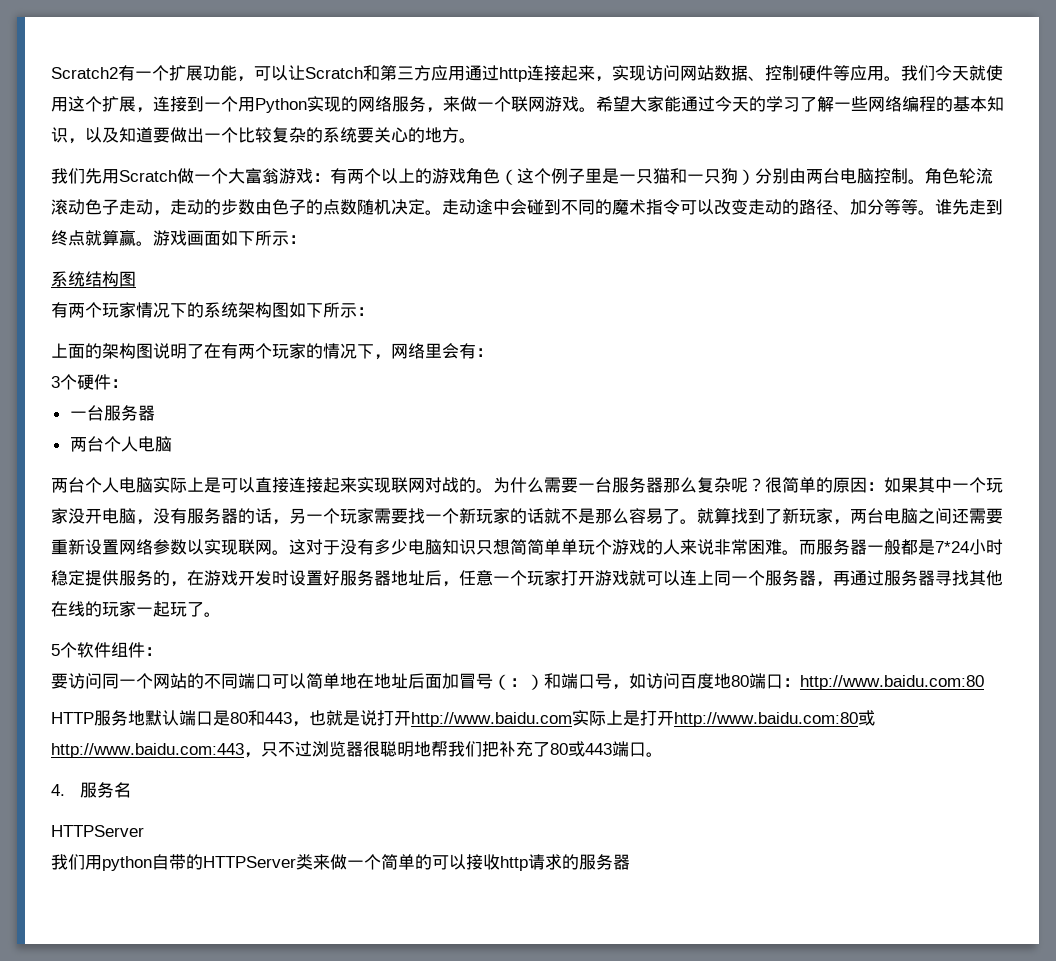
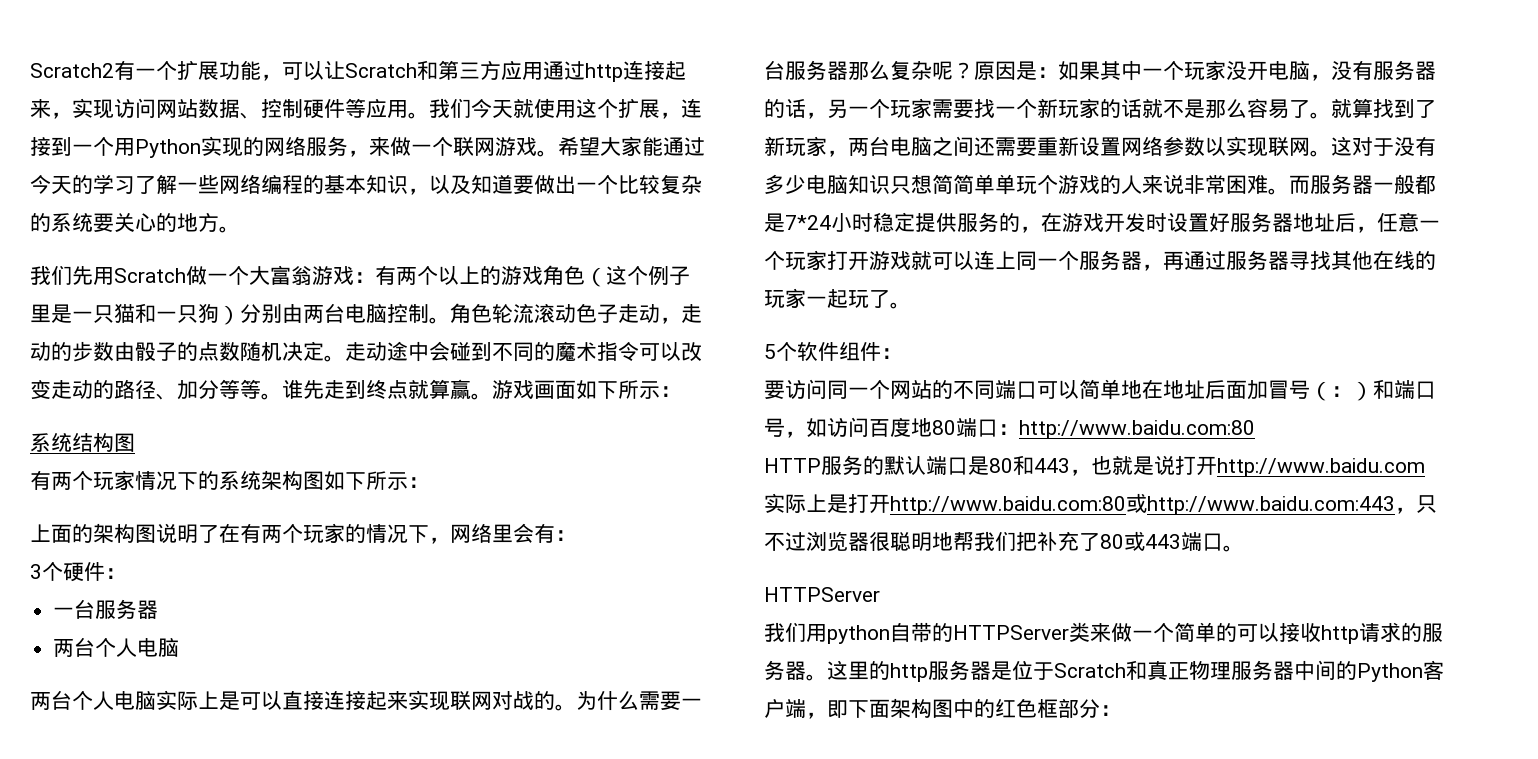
[272,199,289,215] 色 -> [135,342,156,361] 骰
[765,477,867,493] 很简单的原因 -> [974,61,1037,80] 原因是
[128,710,145,726] 地 -> [863,456,884,475] 的
[51,782,131,798] // 4.服务名 -> (1244, 548) none
(630, 862) none -> [806,660,1444,682] [764,698,1121,719] 。这里的http服务器是位于Scratch和真正物理服务器中间的Python客户端，即下面架构图中的红色框部分：

